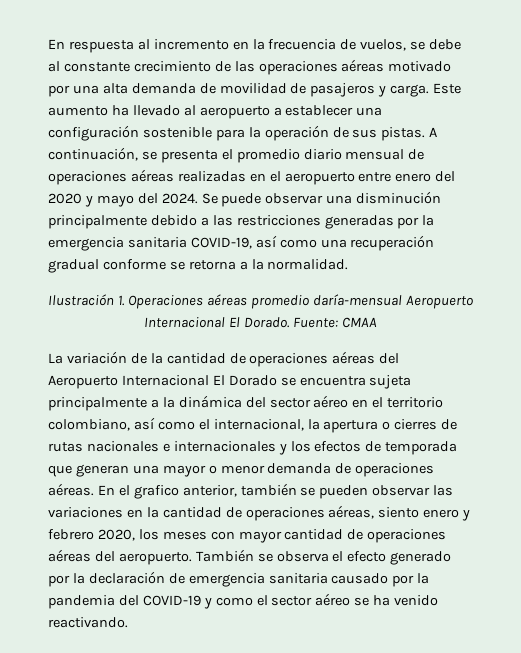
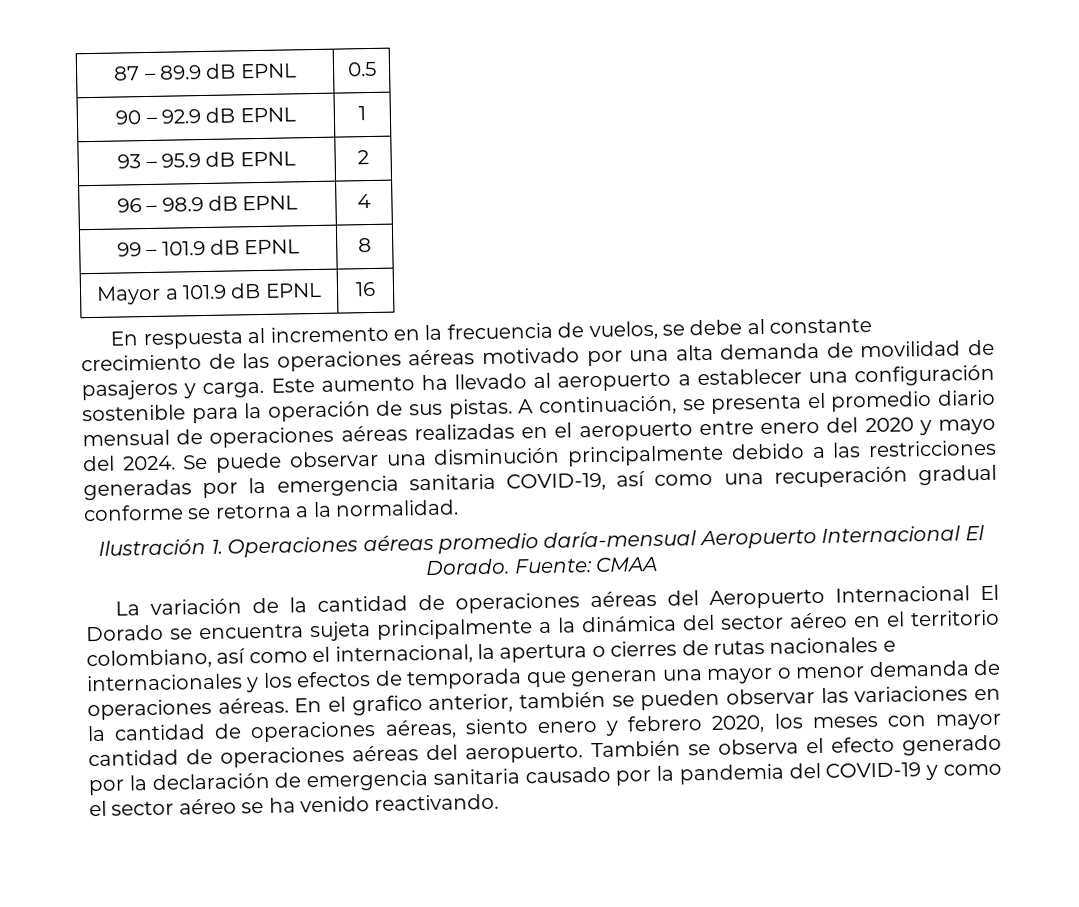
(48, 44) none -> [113,63,297,81] [346,61,377,77] [115,107,296,125] [358,106,366,121] [117,151,296,169] [357,150,369,165] [116,195,299,213] [357,193,371,209] [116,239,301,257] [358,237,372,253] [96,282,322,305] [355,281,376,297] 87 – 89.9 dB EPNL | 0.5 // 90 – 92.9 dB EPNL | 1 // 93 – 95.9 dB EPNL | 2 // 96 – 98.9 dB EPNL | 4 // 99 – 101.9 dB EPNL | 8 // Mayor a 101.9 dB EPNL | 16 //

